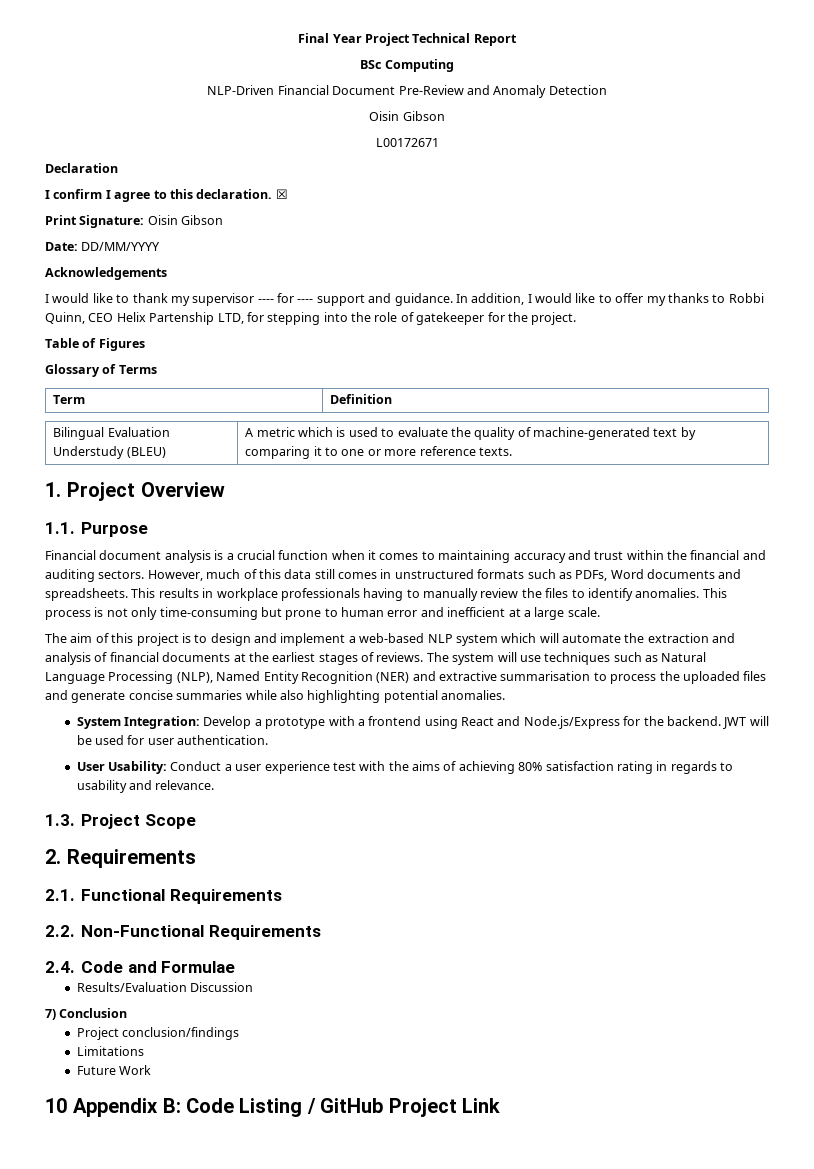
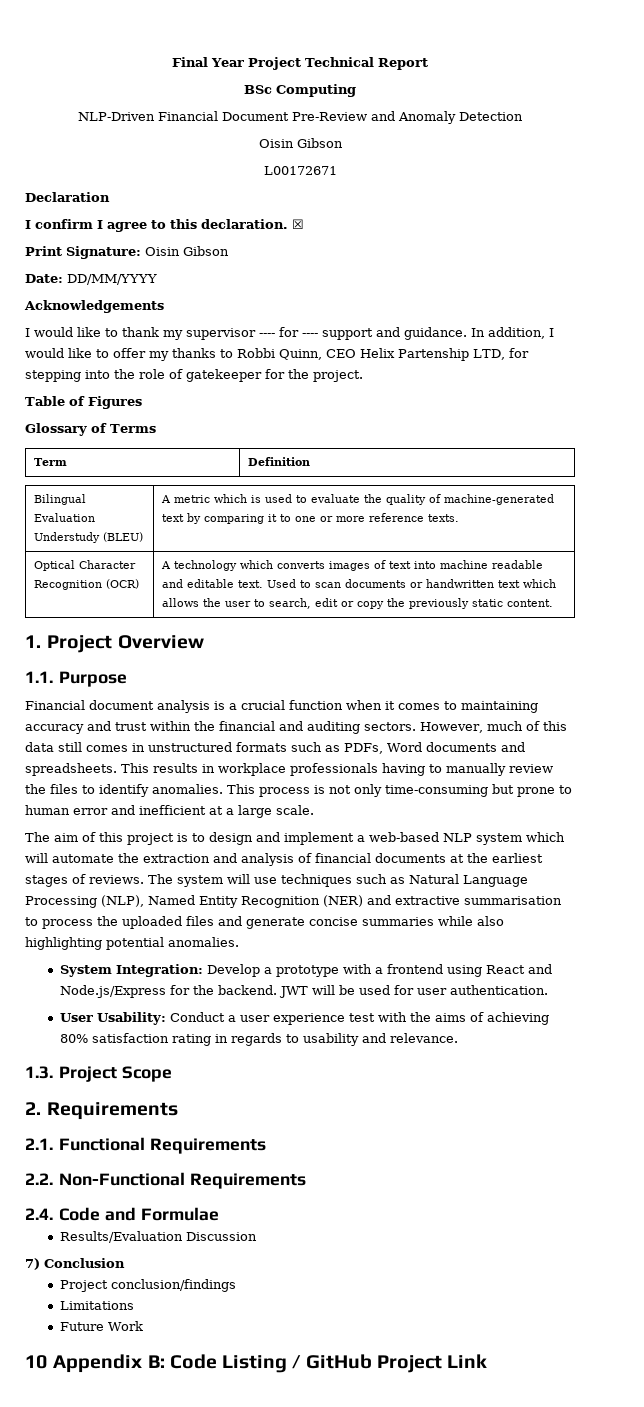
(512, 451) none -> [34,560,137,571] [34,579,140,590] [161,560,544,571] [162,579,557,588] [162,598,554,609] // Optical Character Recognition (OCR) | A technology which converts images of text into machine readable and editable text. Used to scan documents or handwritten text which allows the user to search, edit or copy the previously static content.

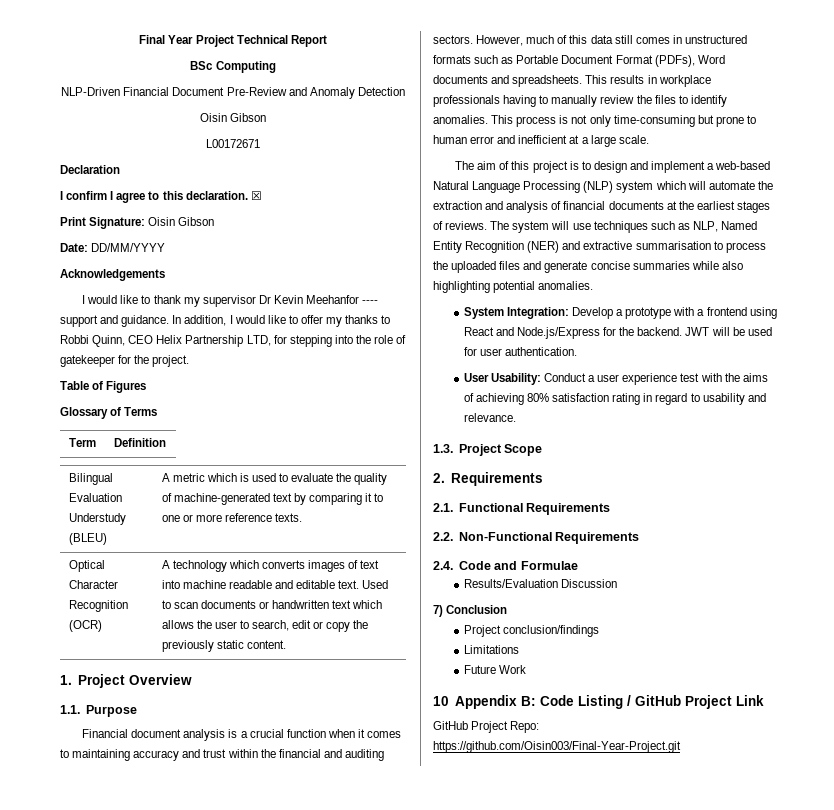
[259,327,299,337] ---- for -> [258,295,360,304] Dr Kevin Meehanfor
[398,348,469,361] Partenship -> [185,335,244,347] Partnership
[344,743,383,754] PDFs, -> [516,55,695,67] Portable Document Format (PDFs),
[443,833,472,842] NLP -> [433,181,614,193] Natural Language Processing (NLP)
[409,874,528,887] [25,895,144,908] Natural Language Processing (NLP), -> [692,221,718,232] NLP,
[230,1033,282,1046] regards -> [655,393,688,405] regard
(488, 1361) none -> [433,721,540,733] [433,741,681,753] // GitHub Project Repo: https://github.com/Oisin003/Final-Year-Project.git

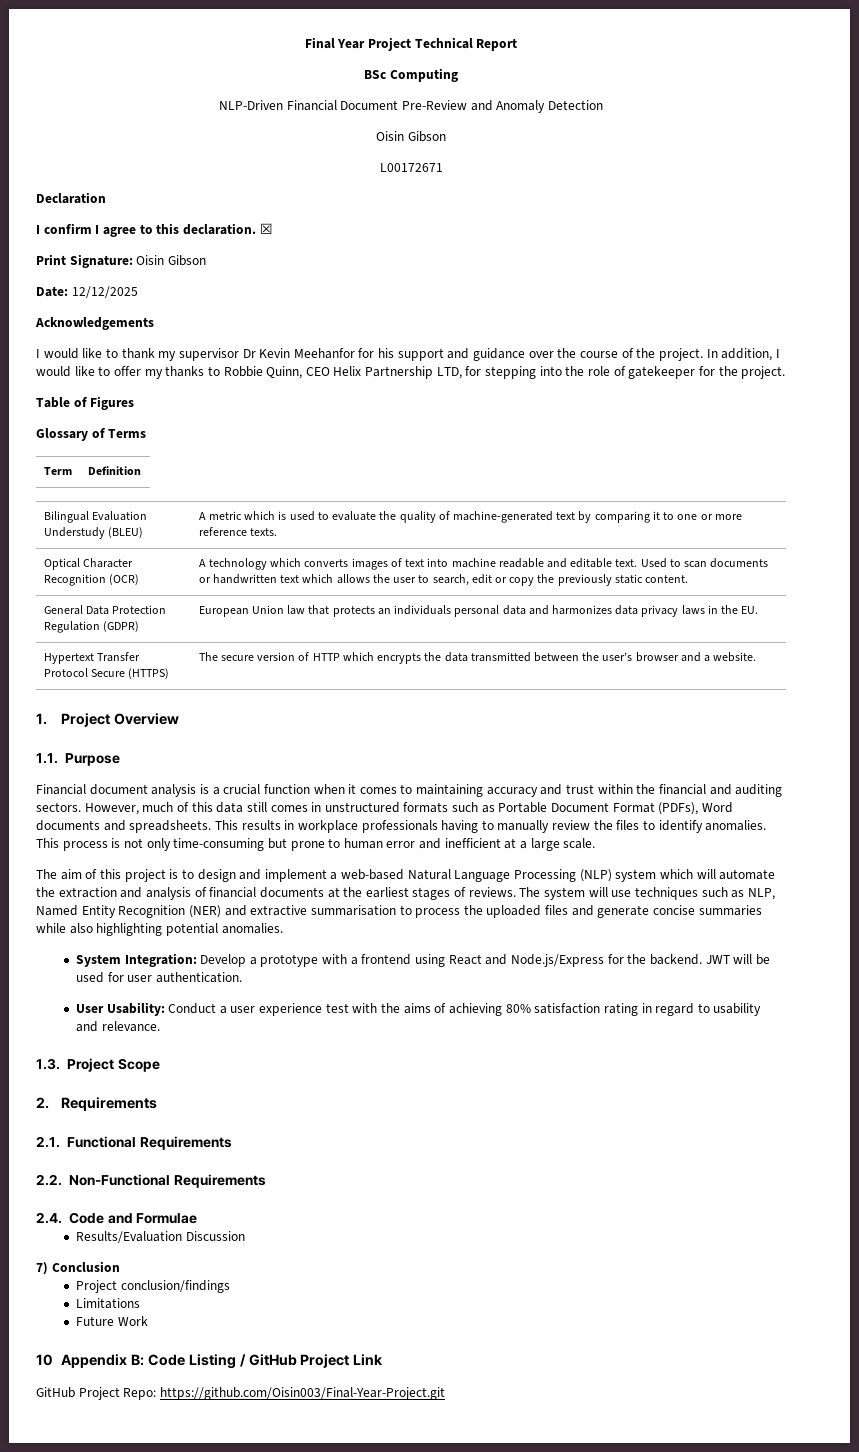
[91,243,166,252] DD/MM/YYYY -> [71,286,138,298] 12/12/2025
[362,300,379,304] [60,315,170,327] ---- support and guidance. -> [358,348,703,361] for his support and guidance over the course of the project.
[60,335,89,344] Robbi -> [223,366,263,377] Robbie
(286, 644) none -> [43,605,167,615] [43,621,139,633] [198,605,759,617] [43,652,140,664] [43,668,170,679] [198,652,757,664] // General Data Protection Regulation (GDPR) | European Union law that protects an individuals personal data and harmonizes data privacy laws in the EU. // Hypertext Transfer Protocol Secure (HTTPS) | The secure version of HTTP which encrypts the data transmitted between the user’s browser and a website.

